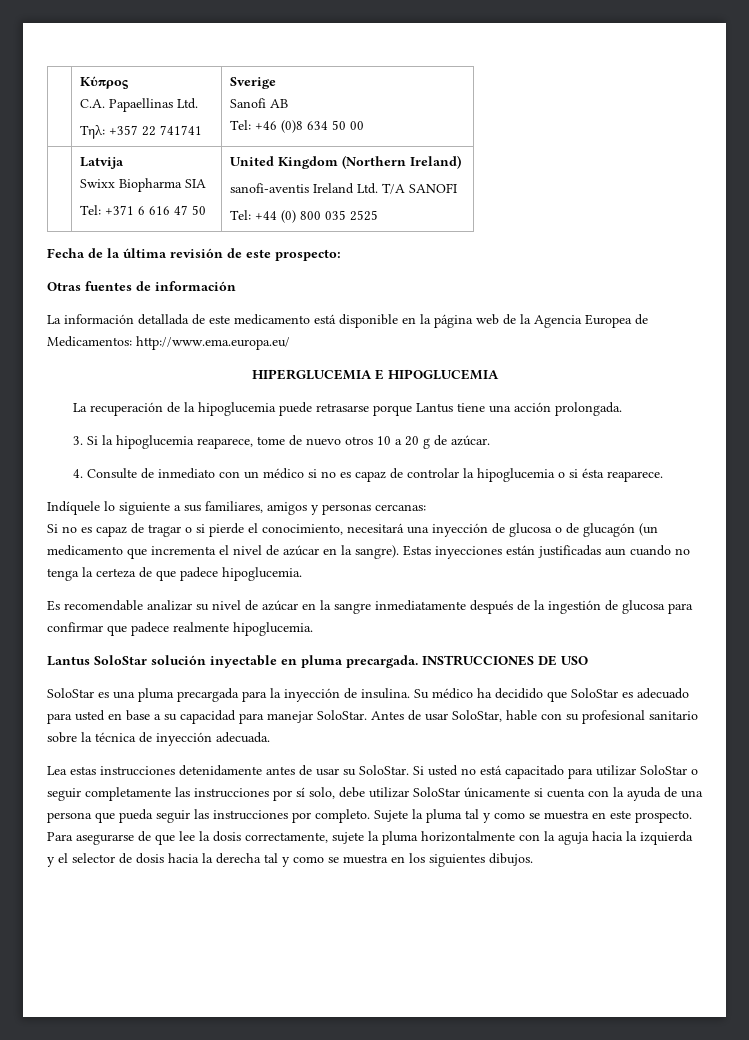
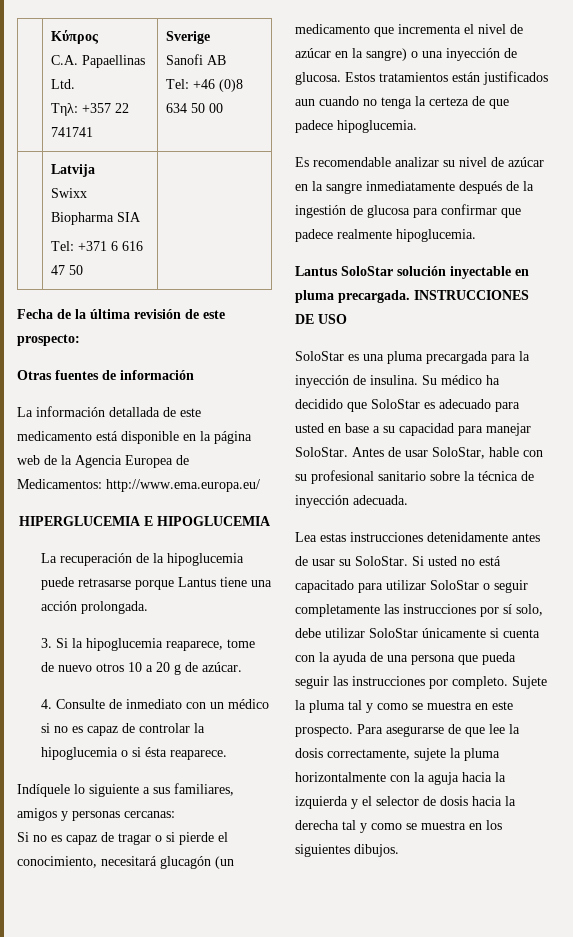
[229,155,461,169] [229,183,457,194] [229,210,378,223] United Kingdom (Northern Ireland) // sanofi-aventis Ireland Ltd. T/A SANOFI // Tel: +44 (0) 800 035 2525 -> (84, 270) none
[407,523,579,537] una inyección de glucosa o de -> (157, 861) none
[355,545,601,559] sangre). Estas inyecciones están justificadas -> [366,48,517,61] [295,71,548,85] sangre) o una inyección de glucosa. Estos tratamientos están justificados

